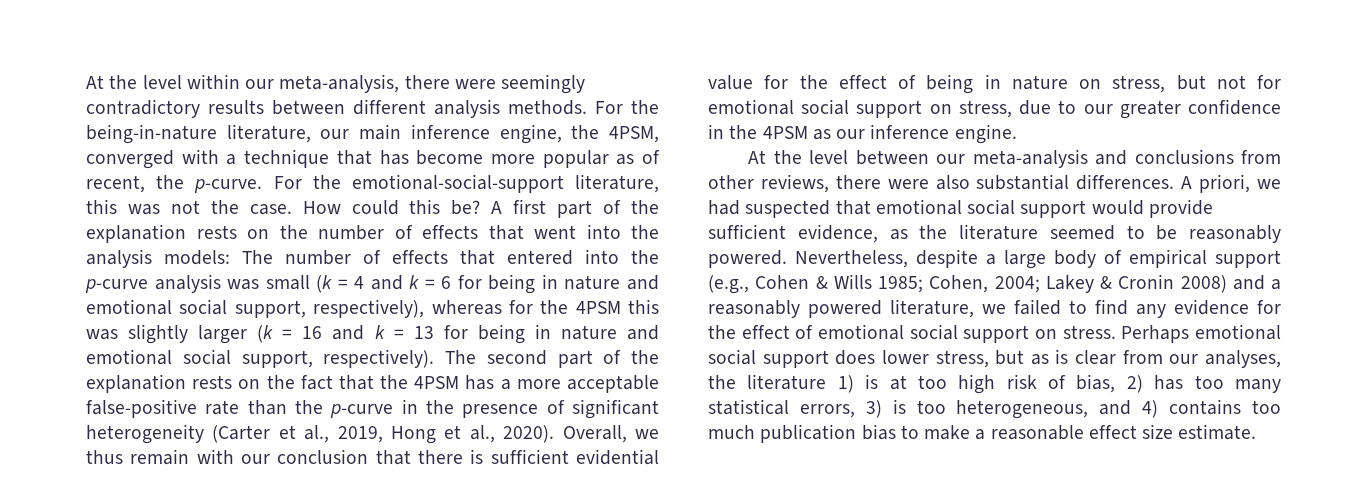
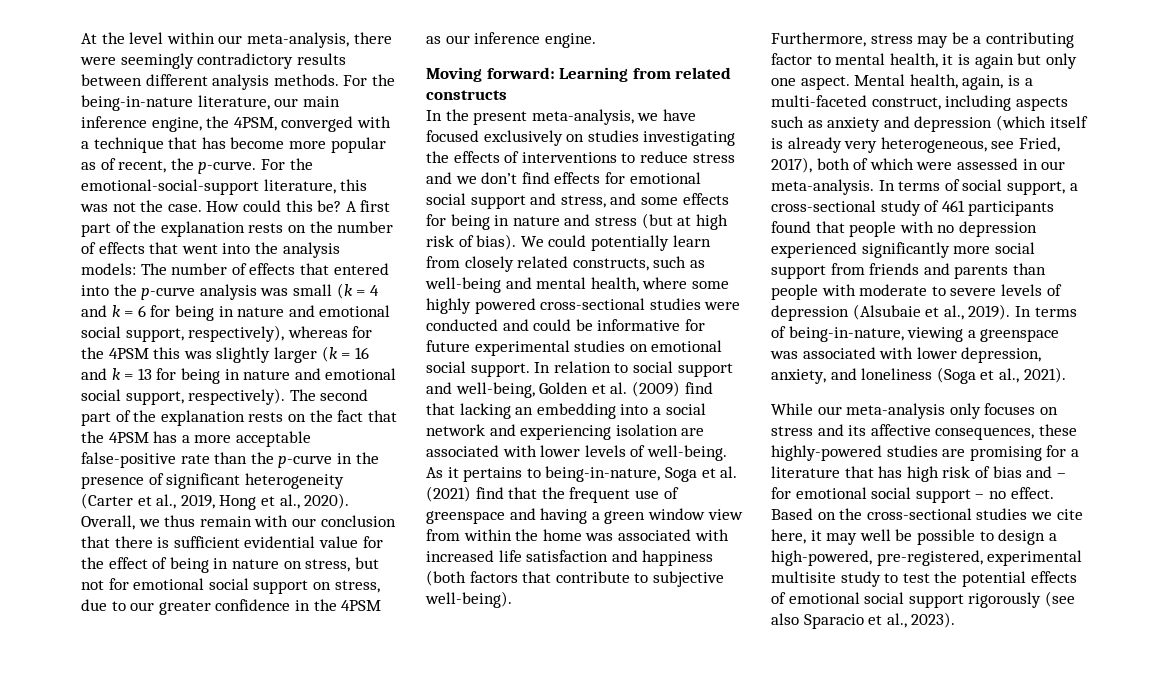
[748,149,1281,168] [708,174,1281,193] [708,199,1213,218] [708,224,1281,243] [708,249,1281,269] [708,274,1281,294] [708,299,1281,318] [708,324,1281,343] [708,349,1281,368] [708,374,1281,394] [708,399,1281,419] [708,424,1257,443] At the level between our meta-analysis and conclusions from other reviews, there were also substantial differences. A priori, we had suspected that emotional social support would provide sufficient evidence, as the literature seemed to be reasonably powered. Nevertheless, despite a large body of empirical support (e.g., Cohen & Wills 1985; Cohen, 2004; Lakey & Cronin 2008) and a reasonably powered literature, we failed to find any evidence for the effect of emotional social support on stress. Perhaps emotional social support does lower stress, but as is clear from our analyses, the literature 1) is at too high risk of bias, 2) has too many statistical errors, 3) is too heterogeneous, and 4) contains too much publication bias to make a reasonable effect size estimate. -> [426,67,732,82] [426,90,507,100] [426,109,696,125] [426,130,736,146] [426,151,735,163] [426,172,701,184] [426,193,729,209] [426,213,728,230] [426,234,711,251] [426,256,705,272] [425,277,729,293] [426,298,741,314] [426,319,705,331] [426,340,723,356] [426,361,733,377] [426,381,713,398] [426,403,706,419] [426,424,705,440] [426,445,727,461] [426,466,738,482] [426,486,679,503] [426,508,743,524] [426,529,729,541] [426,550,714,566] [426,570,724,587] [425,591,512,608] [771,32,1074,48] [771,53,1077,69] [771,74,1033,90] [771,95,1068,111] [771,115,1088,132] [771,137,1060,153] [771,157,1066,173] [771,179,1078,195] [771,200,1055,216] [771,221,1037,237] [771,242,1035,258] [771,263,1046,279] [771,284,1062,300] [771,304,1077,321] [771,326,1060,342] [770,347,1042,363] [771,367,1066,384] [771,403,1058,419] [771,424,1077,440] [771,445,1079,461] [771,466,1066,482] [771,487,1054,503] [771,508,1083,520] [771,529,1057,545] [771,550,1083,566] [771,571,1077,587] [771,591,1075,608] [771,612,956,629] Moving forward: Learning from related constructs // In the present meta-analysis, we have focused exclusively on studies investigating the effects of interventions to reduce stress and we don’t find effects for emotional social support and stress, and some effects for being in nature and stress (but at high risk of bias). We could potentially learn from closely related constructs, such as well-being and mental health, where some highly powered cross-sectional studies were conducted and could be informative for future experimental studies on emotional social support. In relation to social support and well-being, Golden et al. (2009) find that lacking an embedding into a social network and experiencing isolation are associated with lower levels of well-being. As it pertains to being-in-nature, Soga et al. (2021) find that the frequent use of greenspace and having a green window view from within the home was associated with increased life satisfaction and happiness (both factors that contribute to subjective well-being). // Furthermore, stress may be a contributing factor to mental health, it is again but only one aspect. Mental health, again, is a multi-faceted construct, including aspects such as anxiety and depression (which itself is already very heterogeneous, see Fried, 2017), both of which were assessed in our meta-analysis. In terms of social support, a cross-sectional study of 461 participants found that people with no depression experienced significantly more social support from friends and parents than people with moderate to severe levels of depression (Alsubaie et al., 2019). In terms of being-in-nature, viewing a greenspace was associated with lower depression, anxiety, and loneliness (Soga et al., 2021). // While our meta-analysis only focuses on stress and its affective consequences, these highly-powered studies are promising for a literature that has high risk of bias and – for emotional social support – no effect. Based on the cross-sectional studies we cite here, it may well be possible to design a high-powered, pre-registered, experimental multisite study to test the potential effects of emotional social support rigorously (see also Sparacio et al., 2023).

